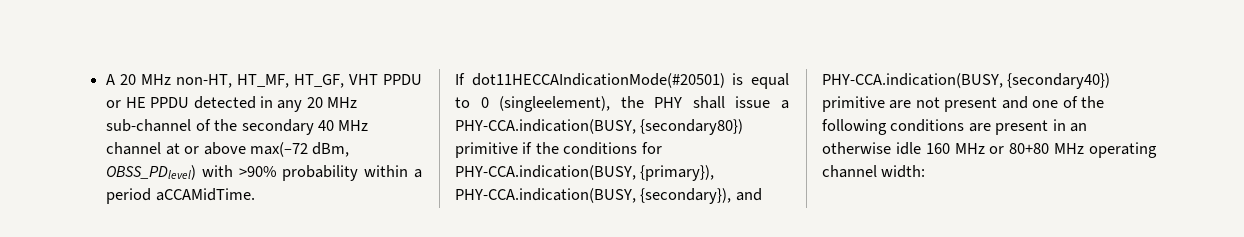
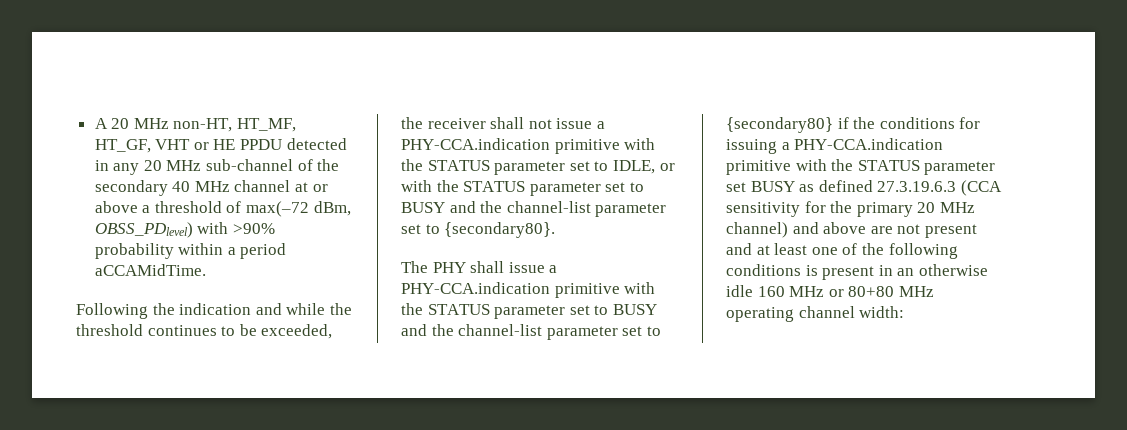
[383,74,423,85] PPDU -> (191, 144) none
(246, 148) none -> [142,201,242,213] a threshold of
[455,73,789,89] [455,96,789,112] [455,119,744,135] [455,142,662,158] [455,165,715,181] [455,188,762,204] [822,73,1111,89] [822,96,885,112] If dot11HECCAIndicationMode(#20501) is equal to 0 (singleelement), the PHY shall issue a PHY-CCA.indication(BUSY, {secondary80}) primitive if the conditions for PHY-CCA.indication(BUSY, {primary}), PHY-CCA.indication(BUSY, {secondary}), and PHY-CCA.indication(BUSY, {secondary40}) primitive -> [76,303,352,319] [76,324,333,339] [401,117,605,129] [401,138,656,154] [401,159,675,175] [401,180,644,196] [401,201,667,217] [401,222,556,238] [401,261,558,273] [401,282,656,298] [401,303,657,319] [401,324,661,340] [726,117,981,133] [726,138,944,154] [726,159,996,175] [726,180,1002,196] [726,201,975,217] [726,222,867,238] Following the indication and while the threshold continues to be exceeded, the receiver shall not issue a PHY-CCA.indication primitive with the STATUS parameter set to IDLE, or with the STATUS parameter set to BUSY and the channel-list parameter set to {secondary80}. // The PHY shall issue a PHY-CCA.indication primitive with the STATUS parameter set to BUSY and the channel-list parameter set to {secondary80} if the conditions for issuing a PHY-CCA.indication primitive with the STATUS parameter set BUSY as defined 27.3.19.6.3 (CCA sensitivity for the primary 20 MHz channel) and above
(1028, 102) none -> [756,243,808,255] at least
[968,123,991,132] are -> [805,265,818,276] is

